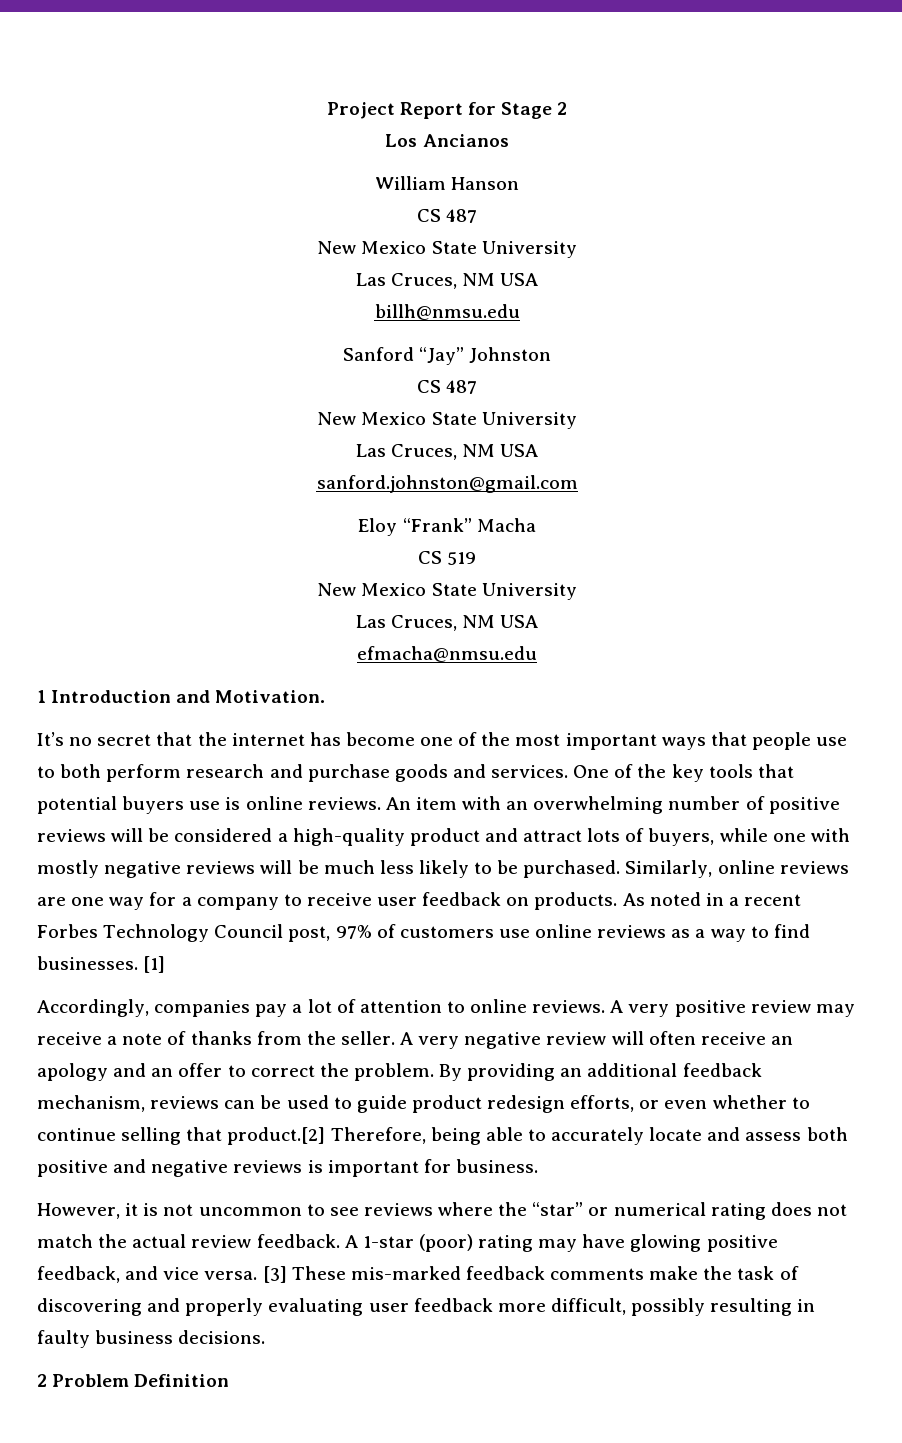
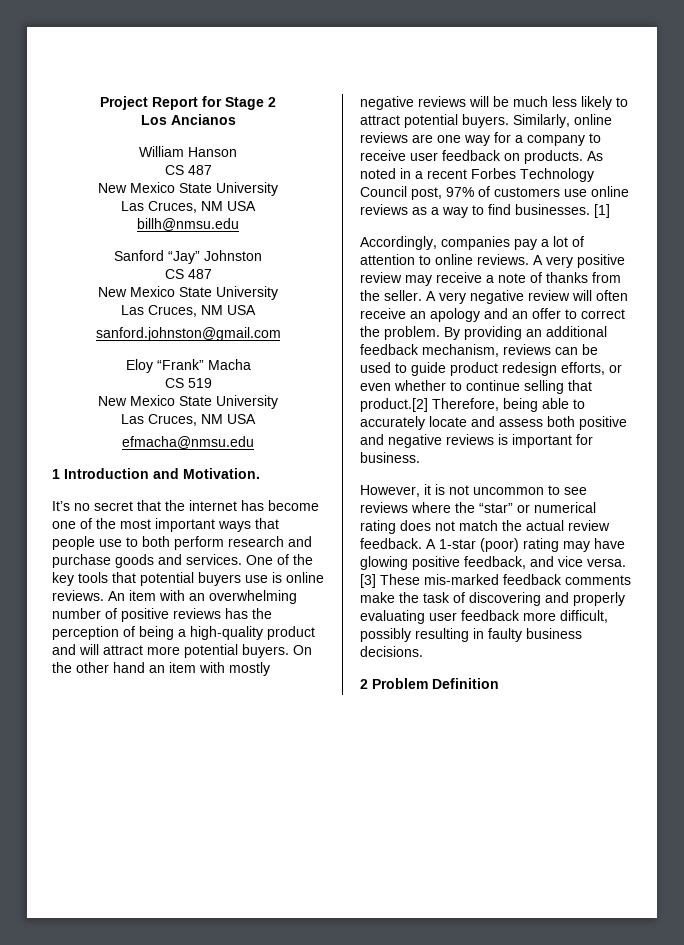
[111,828,806,846] will be considered a high-quality product and attract lots of buyers, while one -> [225,608,272,619] [52,626,315,640] [52,644,312,658] [52,662,196,673] has the perception of being a high-quality product and will attract more potential buyers. On the other hand an item
[497,860,621,878] be purchased. -> [360,114,509,128] attract potential buyers.

